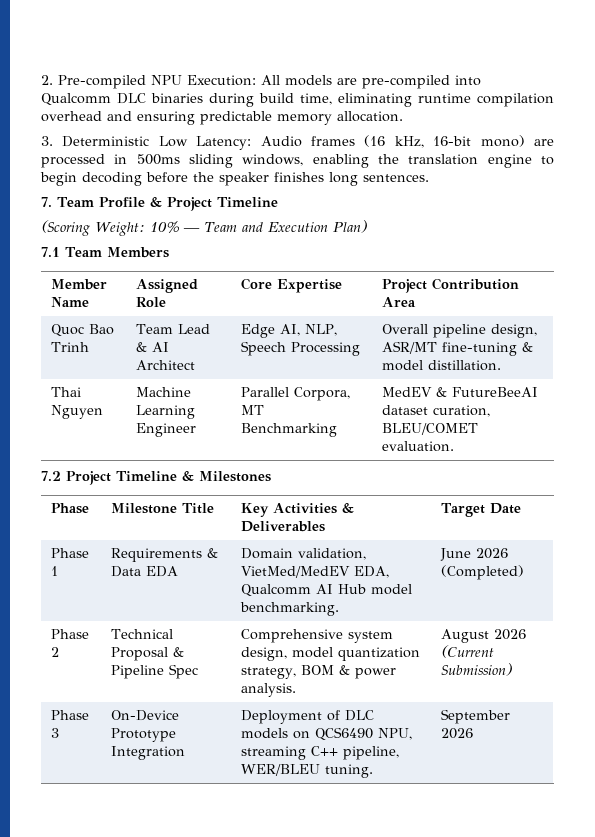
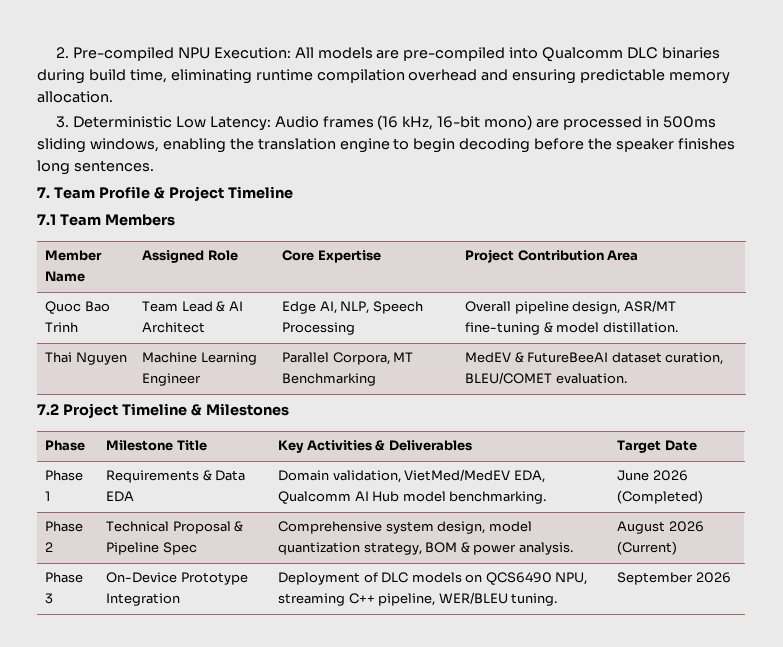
[41,220,367,236] // (Scoring Weight: 10% — Team and Execution Plan) -> (293, 192) none
[440,645,494,658] [440,663,512,676] (Current Submission) -> [617,541,678,555] (Current)

